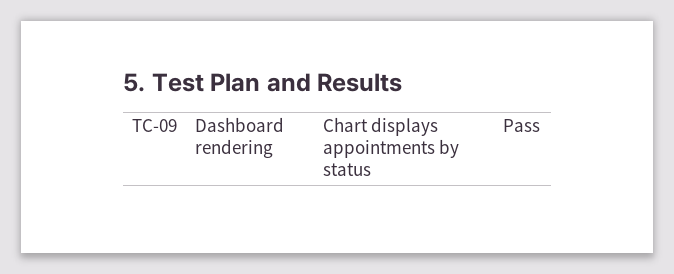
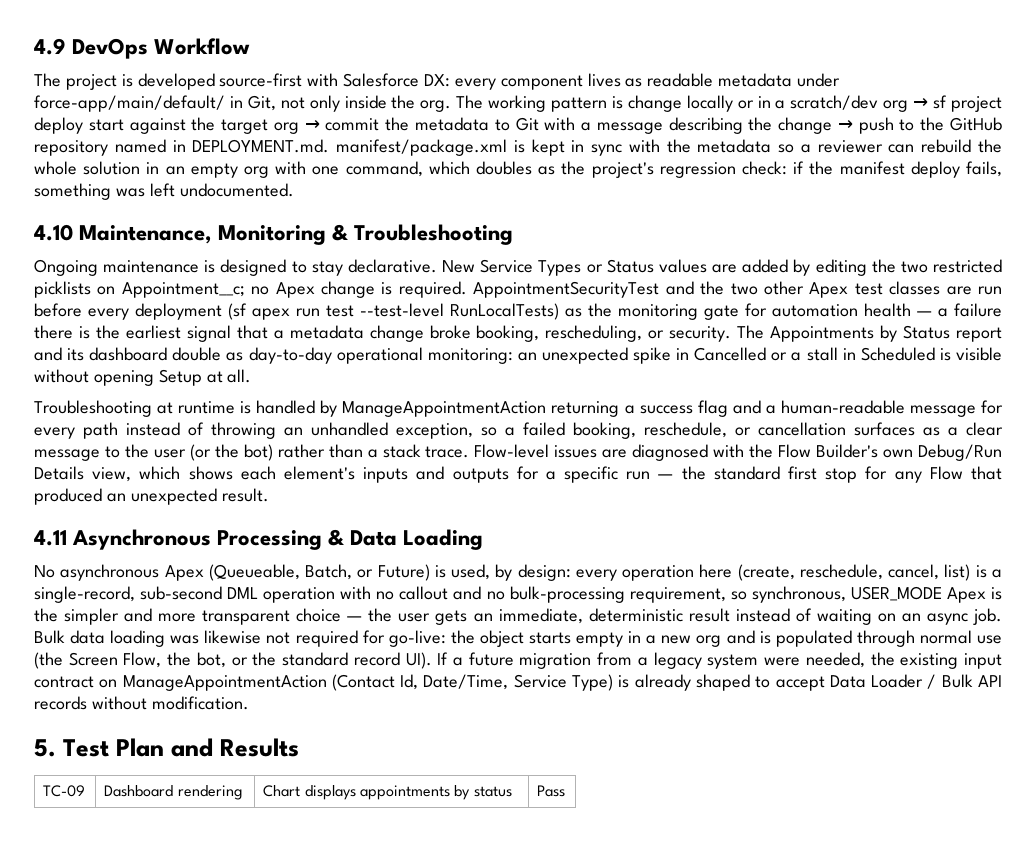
(123, 82) none -> [34,38,251,59] [34,73,841,90] [34,95,1003,112] [34,117,1002,134] [34,139,1002,156] [34,161,1003,178] [34,183,294,200] [34,224,514,245] [34,259,1002,276] [34,281,1002,298] [34,303,1002,320] [34,325,1003,342] [34,347,1002,364] [34,369,252,386] [34,400,1004,417] [34,422,1003,439] [34,444,1003,461] [34,466,1002,483] [34,488,269,505] [34,529,484,550] [34,564,1003,581] [34,586,1003,603] [34,608,1002,625] [34,630,1003,647] [34,652,1003,669] [34,674,1002,691] [34,696,249,710] 4.9 DevOps Workflow // The project is developed source-first with Salesforce DX: every component lives as readable metadata under force-app/main/default/ in Git, not only inside the org. The working pattern is change locally or in a scratch/dev org → sf project deploy start against the target org → commit the metadata to Git with a message describing the change → push to the GitHub repository named in DEPLOYMENT.md. manifest/package.xml is kept in sync with the metadata so a reviewer can rebuild the whole solution in an empty org with one command, which doubles as the project's regression check: if the manifest deploy fails, something was left undocumented. // 4.10 Maintenance, Monitoring & Troubleshooting // Ongoing maintenance is designed to stay declarative. New Service Types or Status values are added by editing the two restricted picklists on Appointment__c; no Apex change is required. AppointmentSecurityTest and the two other Apex test classes are run before every deployment (sf apex run test --test-level RunLocalTests) as the monitoring gate for automation health — a failure there is the earliest signal that a metadata change broke booking, rescheduling, or security. The Appointments by Status report and its dashboard double as day-to-day operational monitoring: an unexpected spike in Cancelled or a stall in Scheduled is visible without opening Setup at all. // Troubleshooting at runtime is handled by ManageAppointmentAction returning a success flag and a human-readable message for every path instead of throwing an unhandled exception, so a failed booking, reschedule, or cancellation surfaces as a clear message to the user (or the bot) rather than a stack trace. Flow-level issues are diagnosed with the Flow Builder's own Debug/Run Details view, which shows each element's inputs and outputs for a specific run — the standard first stop for any Flow that produced an unexpected result. // 4.11 Asynchronous Processing & Data Loading // No asynchronous Apex (Queueable, Batch, or Future) is used, by design: every operation here (create, reschedule, cancel, list) is a single-record, sub-second DML operation with no callout and no bulk-processing requirement, so synchronous, USER_MODE Apex is the simpler and more transparent choice — the user gets an immediate, deterministic result instead of waiting on an async job. Bulk data loading was likewise not required for go-live: the object starts empty in a new org and is populated through normal use (the Screen Flow, the bot, or the standard record UI). If a future migration from a legacy system were needed, the existing input contract on ManageAppointmentAction (Contact Id, Date/Time, Service Type) is already shaped to accept Data Loader / Bulk API records without modification. //

